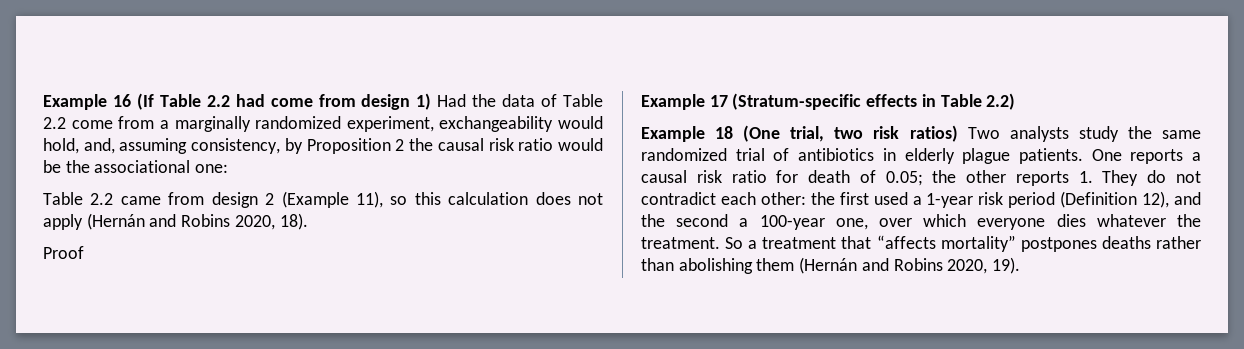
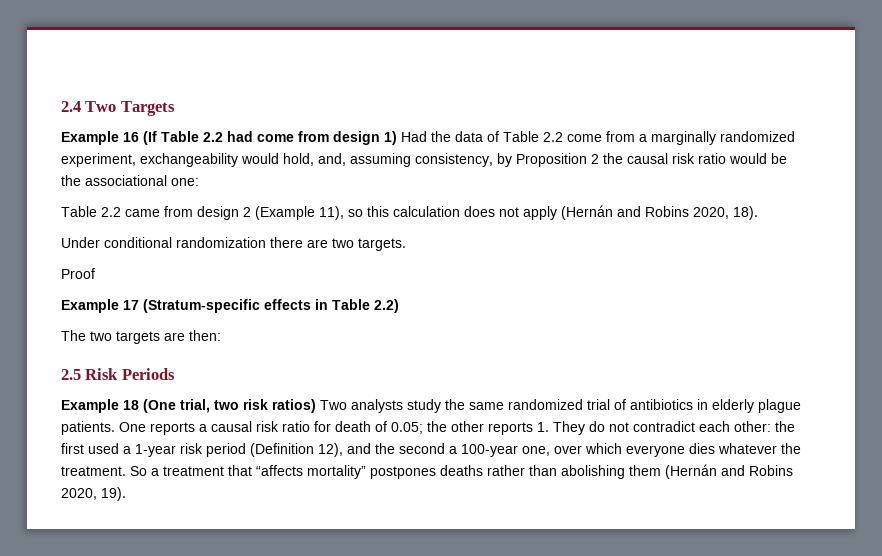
(43, 102) none -> [61,101,175,116] 2.4 Two Targets //
(308, 221) none -> [61,237,406,251] // Under conditional randomization there are two targets.
(1016, 101) none -> [61,330,221,344] [61,368,175,380] // The two targets are then: // 2.5 Risk Periods

